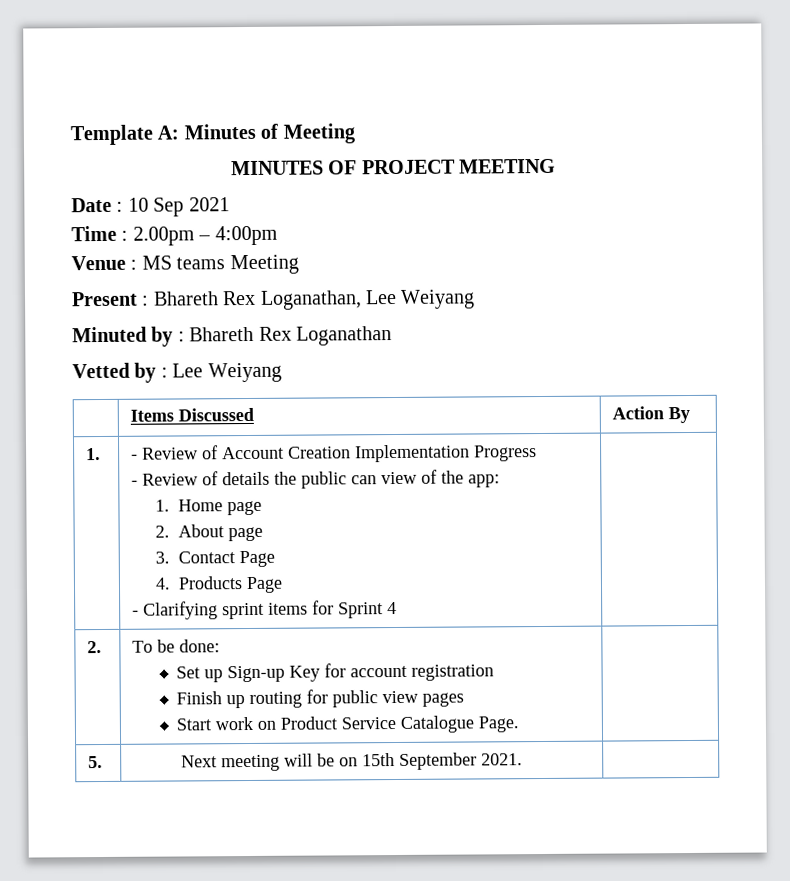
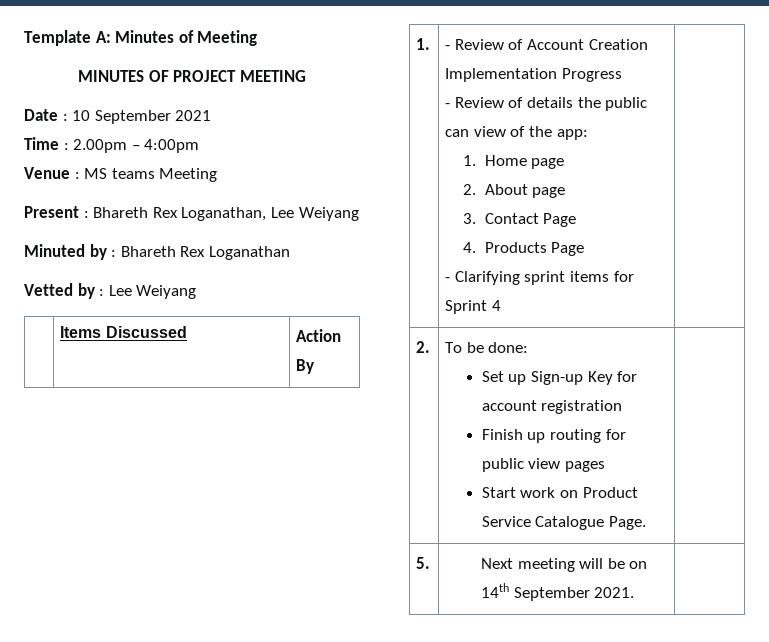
[153,197,185,217] Sep -> [94,110,171,124] September
[361,753,395,767] 15th -> [480,583,509,598] 14th

